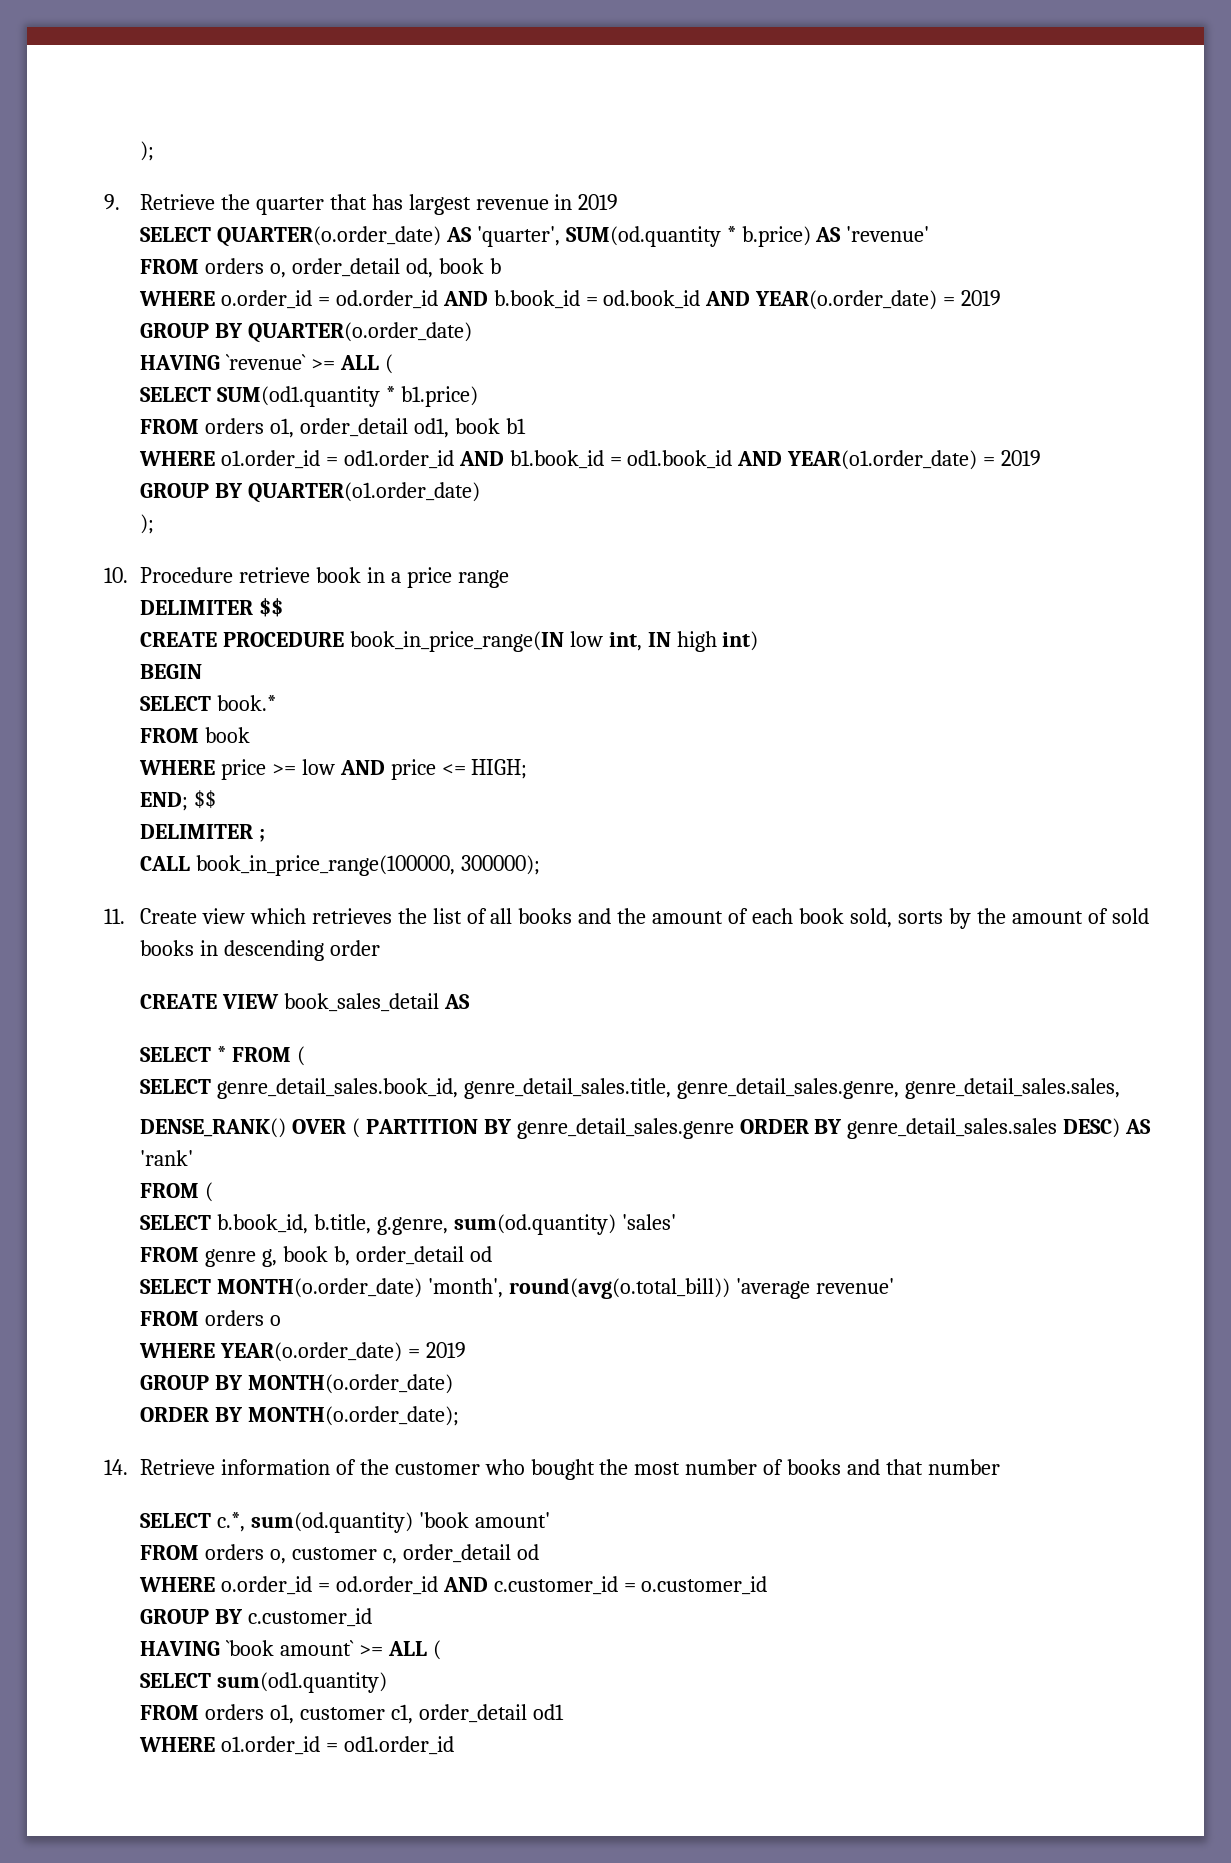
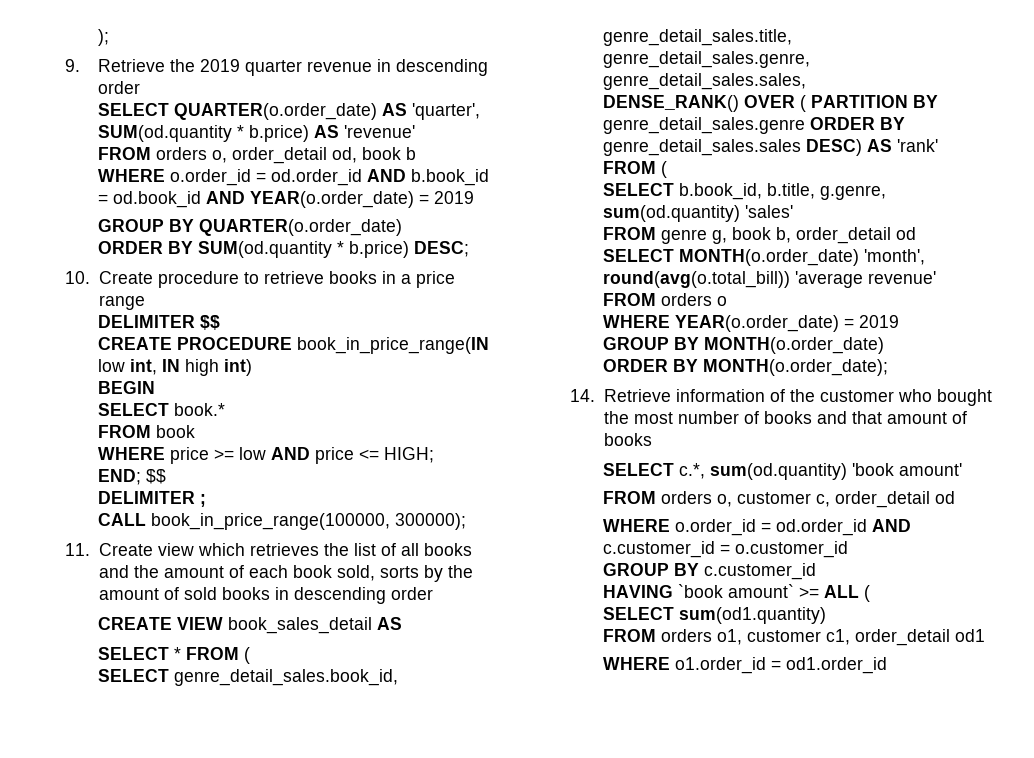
[255,194,619,215] quarter that has largest revenue in 2019 -> [199,59,488,76] [97,81,140,94] 2019 quarter revenue in descending order
[139,354,393,374] [139,386,478,407] [139,418,526,438] [138,450,1042,470] [139,482,480,503] [139,514,154,534] [103,567,361,583] HAVING `revenue` >= ALL ( // SELECT SUM(od1.quantity * b1.price) // FROM orders o1, order_detail od1, book b1 // WHERE o1.order_id = od1.order_id AND b1.book_id = od1.book_id AND YEAR(o1.order_date) = 2019 // GROUP BY QUARTER(o1.order_date) // ); // 10. Procedure retrieve book -> [97,241,469,258] [65,271,378,288] ORDER BY SUM(od.quantity * b.price) DESC; // 10. Create procedure to retrieve books
[928,1459,1001,1475] number -> [887,411,968,424] [604,433,653,446] amount of books

